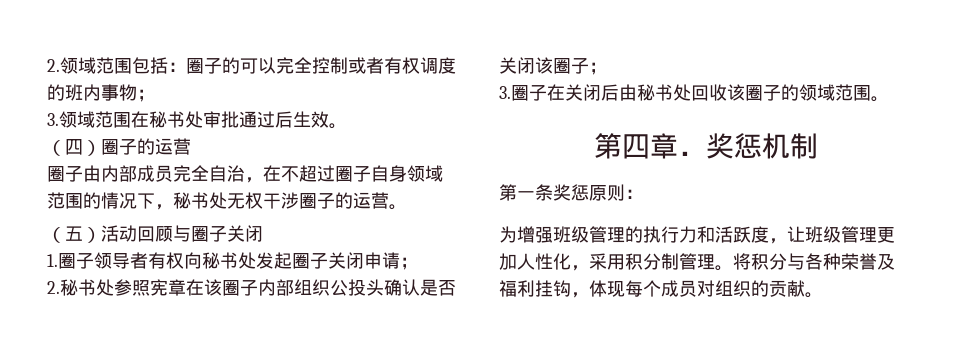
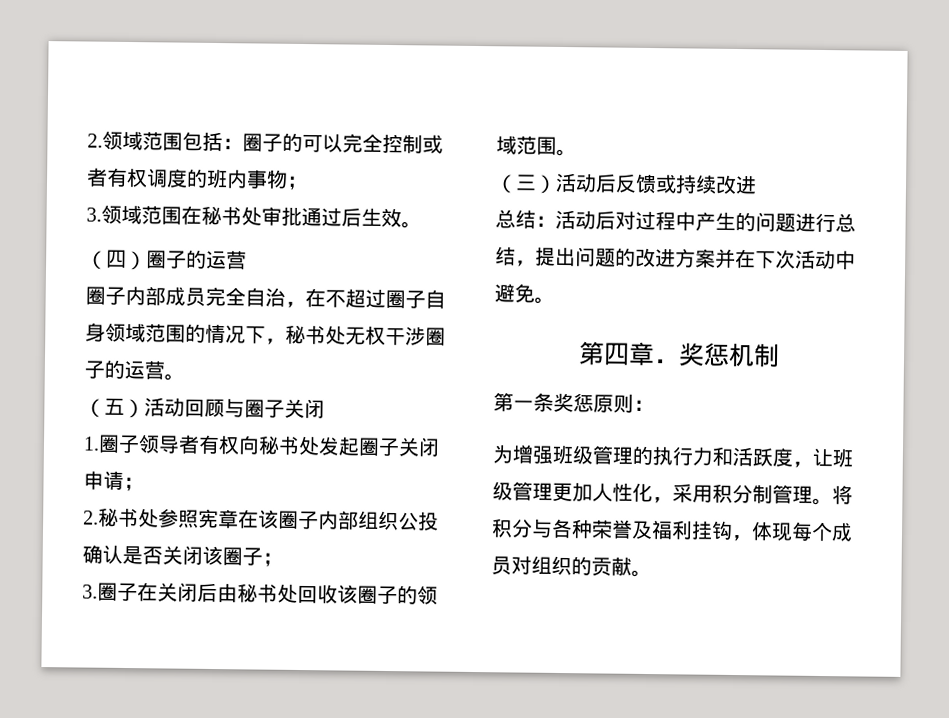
[83,165,101,182] 由 -> (126, 295) none
[366,279,384,296] 头 -> (439, 521) none
(889, 99) none -> [495,172,757,195] [495,209,856,233] [495,246,856,270] [494,283,555,304] // （三）活动后反馈或持续改进 // 总结：活动后对过程中产生的问题进行总结，提出问题的改进方案并在下次活动中避免。

